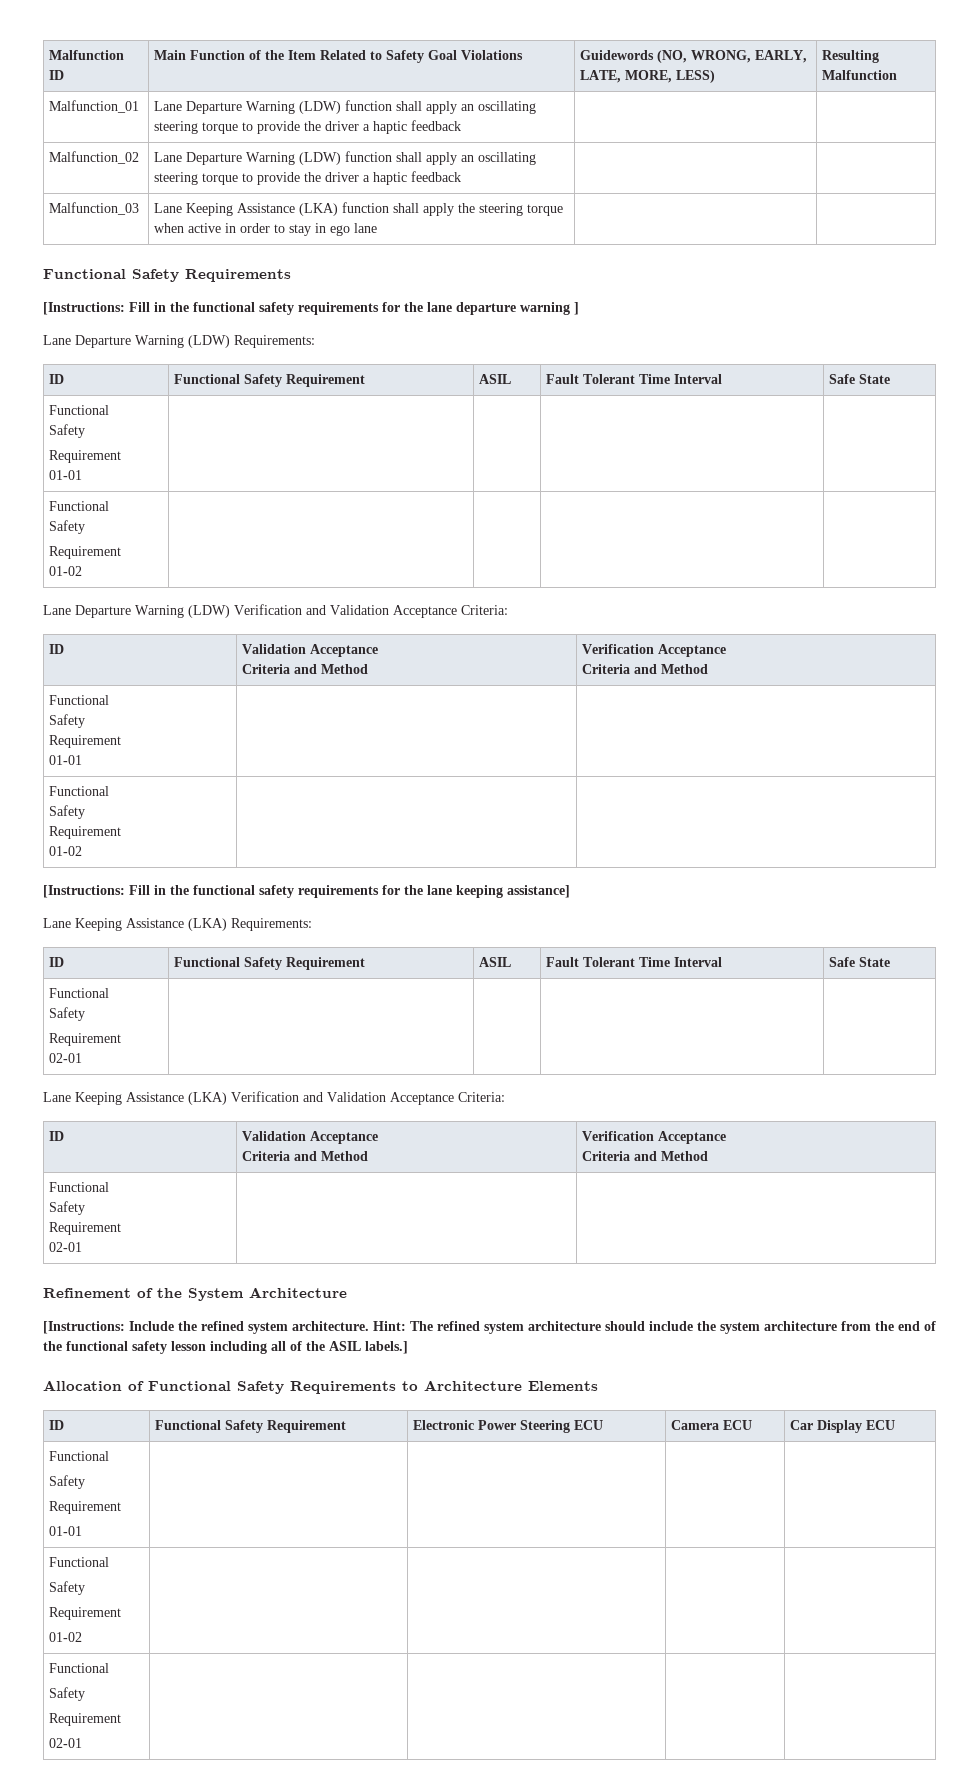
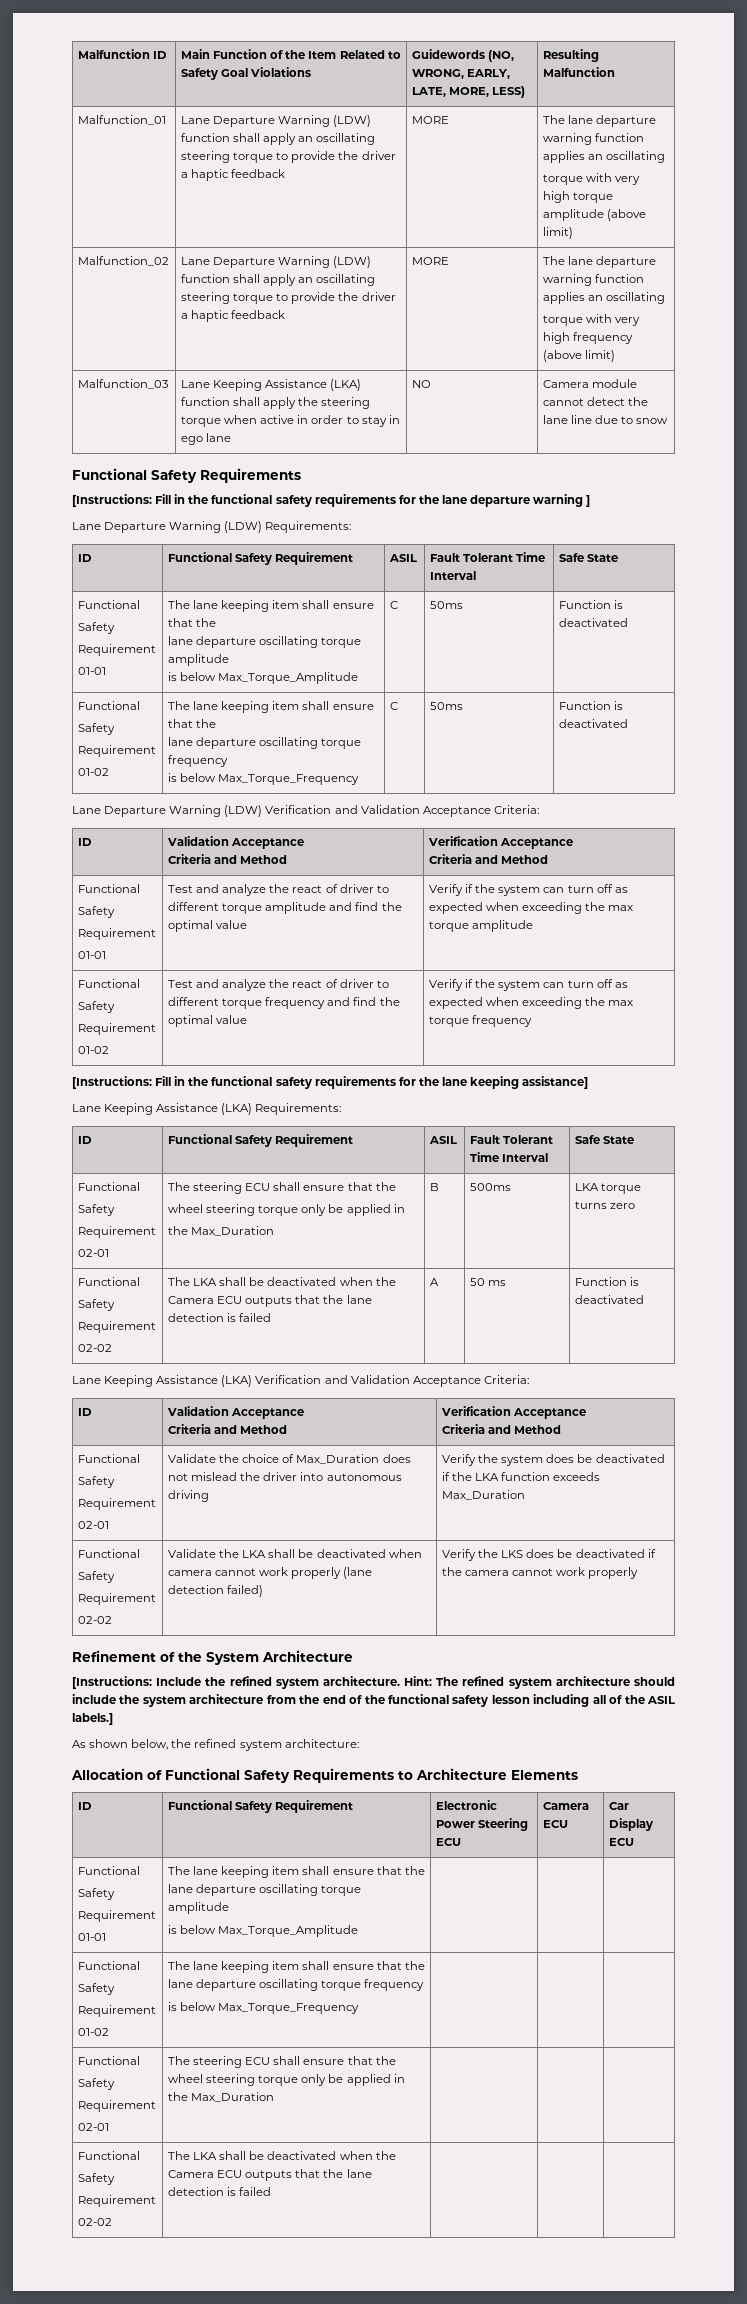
(462, 125) | -> [411,116,449,124] [542,115,657,127] [542,133,645,145] [542,151,666,163] [542,173,641,185] [542,191,614,203] [542,209,647,221] [542,227,573,239] MORE | The lane departure warning function applies an oscillating // torque with very high torque amplitude (above limit)
(462, 176) | -> [411,257,449,265] [542,256,657,268] [542,274,645,286] [542,292,666,304] [542,314,641,326] [542,332,634,344] [542,350,616,362] MORE | The lane departure warning function applies an oscillating // torque with very high frequency (above limit)
(378, 228) | -> [411,380,431,388] [542,379,638,388] [542,397,649,406] [542,415,669,424] NO | Camera module cannot detect the lane line due to snow
[49,501,110,511] [49,520,86,534] [49,546,122,559] [49,566,83,576] | | | // Functional // Safety // Requirement // 01-02 | | | | -> [167,600,374,612] [167,618,217,627] [167,636,362,648] [167,654,229,666] [167,672,359,684] [389,601,398,609] [429,601,463,609] [558,600,624,609] [558,618,628,627] [77,701,140,710] [77,723,115,735] [77,745,156,757] [77,768,109,776] [167,701,374,713] [167,719,217,728] [167,737,362,749] [167,755,228,767] [167,773,360,785] [389,702,398,710] [429,702,463,710] [558,701,624,710] [558,719,628,728] The lane keeping item shall ensure that the // lane departure oscillating torque amplitude // is below Max_Torque_Amplitude | C | 50ms | Function is deactivated // Functional // Safety // Requirement // 01-02 | The lane keeping item shall ensure that the // lane departure oscillating torque frequency // is below Max_Torque_Frequency | C | 50ms | Function is deactivated
[49,786,110,796] [49,805,86,819] [49,826,122,839] [49,846,83,856] | // Functional // Safety // Requirement // 01-02 | | -> [167,884,389,896] [167,902,402,914] [167,920,248,932] [428,884,628,896] [428,902,634,914] [428,920,534,932] [77,979,140,988] [77,1001,115,1013] [77,1023,156,1035] [77,1046,109,1054] [167,979,389,991] [167,997,400,1009] [167,1015,248,1027] [428,979,628,991] [428,997,634,1009] [428,1015,533,1027] Test and analyze the react of driver to different torque amplitude and find the optimal value | Verify if the system can turn off as expected when exceeding the max torque amplitude // Functional // Safety // Requirement // 01-02 | Test and analyze the react of driver to different torque frequency and find the optimal value | Verify if the system can turn off as expected when exceeding the max torque frequency
(83, 1058) | | | -> [167,1182,396,1194] [167,1204,405,1216] [167,1226,275,1236] [429,1183,439,1191] [469,1183,511,1191] [574,1183,642,1194] [574,1201,636,1209] [77,1277,140,1286] [77,1299,115,1311] [77,1321,156,1333] [77,1344,112,1352] [167,1277,396,1286] [167,1295,372,1307] [167,1313,272,1322] [429,1278,439,1286] [469,1278,507,1286] [574,1277,640,1286] [574,1295,644,1304] The steering ECU shall ensure that the // wheel steering torque only be applied in // the Max_Duration | B | 500ms | LKA torque turns zero // Functional // Safety // Requirement // 02-02 | The LKA shall be deactivated when the Camera ECU outputs that the lane detection is failed | A | 50 ms | Function is deactivated
(83, 1247) | -> [167,1454,411,1464] [167,1472,402,1481] [167,1490,209,1502] [441,1454,665,1466] [441,1472,601,1481] [441,1490,525,1500] [77,1549,140,1558] [77,1571,115,1583] [77,1593,156,1605] [77,1616,112,1624] [167,1549,422,1558] [167,1567,373,1579] [167,1585,264,1597] [441,1549,656,1561] [441,1567,639,1579] Validate the choice of Max_Duration does not mislead the driver into autonomous driving | Verify the system does be deactivated if the LKA function exceeds Max_Duration // Functional // Safety // Requirement // 02-02 | Validate the LKA shall be deactivated when camera cannot work properly (lane detection failed) | Verify the LKS does be deactivated if the camera cannot work properly
(408, 1347) none -> [72,1739,359,1751] // As shown below, the refined system architecture:
[49,1557,110,1567] [49,1581,86,1595] [49,1607,122,1620] [49,1632,83,1642] [49,1663,110,1673] [49,1687,86,1701] [49,1713,122,1726] [49,1738,83,1748] | | | // Functional // Safety // Requirement // 01-02 | | | | // Functional // Safety // Requirement // 02-01 | -> [167,1866,425,1878] [167,1884,362,1896] [167,1902,229,1914] [167,1925,359,1937] [77,1961,140,1970] [77,1983,115,1995] [77,2005,156,2017] [77,2028,109,2036] [167,1961,425,1973] [167,1979,425,1991] [167,2002,360,2014] [77,2056,140,2065] [77,2078,115,2090] [77,2100,156,2112] [77,2123,109,2131] [167,2056,396,2068] [167,2074,405,2086] [167,2092,275,2102] [77,2151,140,2160] [77,2173,115,2185] [77,2195,156,2207] [77,2218,112,2226] [167,2151,396,2160] [167,2169,372,2181] [167,2187,272,2196] The lane keeping item shall ensure that the lane departure oscillating torque amplitude // is below Max_Torque_Amplitude | | | // Functional // Safety // Requirement // 01-02 | The lane keeping item shall ensure that the lane departure oscillating torque frequency // is below Max_Torque_Frequency | | | // Functional // Safety // Requirement // 02-01 | The steering ECU shall ensure that the wheel steering torque only be applied in the Max_Duration | | | // Functional // Safety // Requirement // 02-02 | The LKA shall be deactivated when the Camera ECU outputs that the lane detection is failed

